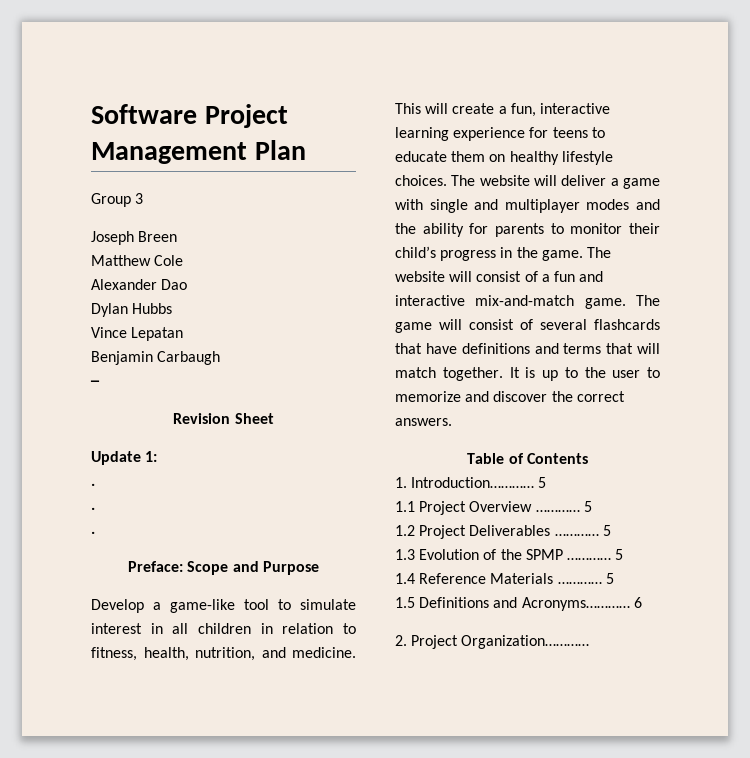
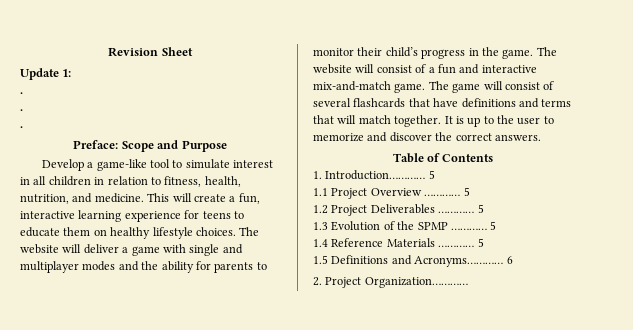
[91,104,288,128] [91,140,306,164] [91,193,144,207] [91,231,178,245] [91,255,184,266] [91,279,188,290] [91,303,173,317] [91,327,184,341] [91,351,221,365] [90,380,100,386] Software Project Management Plan // Group 3 // Joseph Breen // Matthew Cole // Alexander Dao // Dylan Hubbs // Vince Lepatan // Benjamin Carbaugh // ─ // -> (108, 52) none

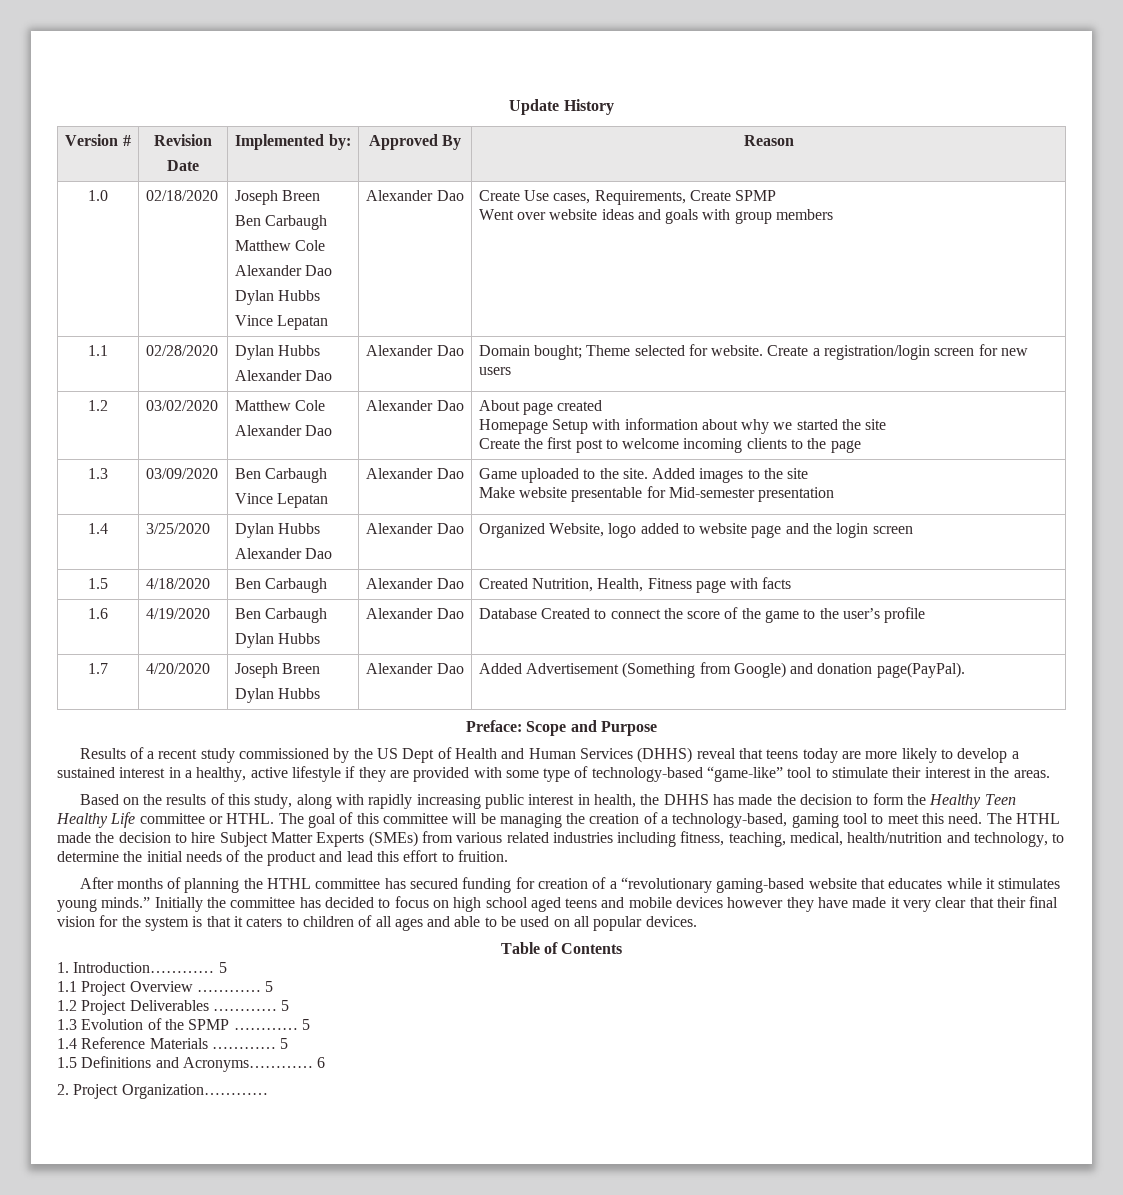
[108,47,193,57] [20,68,72,80] [20,92,23,94] [20,109,23,111] [20,126,23,128] [73,140,227,152] [41,159,274,171] [20,176,241,187] [20,193,260,204] [20,210,244,222] [20,227,260,239] [20,244,243,256] [20,261,267,273] [313,47,557,59] [313,64,537,74] [313,81,555,93] [313,98,572,108] [313,115,554,127] [313,132,541,142] Revision Sheet // Update 1: // . // . // . // Preface: Scope and Purpose // Develop a game-like tool to simulate interest in all children in relation to fitness, health, nutrition, and medicine. This will create a fun, interactive learning experience for teens to educate them on healthy lifestyle choices. The website will deliver a game with single and multiplayer modes and the ability for parents to monitor their child’s progress in the game. The website will consist of a fun and interactive mix-and-match game. The game will consist of several flashcards that have definitions and terms that will match together. It is up to the user to memorize and discover the correct answers. -> [509,99,614,115] [65,134,131,146] [154,134,212,146] [167,160,199,171] [235,134,351,150] [368,134,462,150] [743,135,794,146] [88,190,108,201] [145,190,218,201] [234,190,320,205] [234,215,327,230] [234,240,325,251] [234,265,332,276] [234,290,320,305] [234,315,328,330] [366,190,464,201] [478,190,777,205] [478,209,834,224] [88,345,108,356] [145,345,218,356] [234,345,320,360] [234,370,332,381] [366,345,464,356] [478,344,1029,360] [478,367,511,375] [88,400,108,411] [145,400,218,411] [234,400,325,411] [234,425,332,436] [366,400,464,411] [478,400,603,415] [478,418,887,434] [478,437,861,453] [88,468,108,479] [145,468,218,479] [234,468,327,483] [234,493,328,508] [366,468,464,479] [478,468,809,483] [478,486,835,502] [88,523,108,534] [145,523,210,534] [234,523,320,538] [234,548,332,559] [366,523,464,534] [478,523,913,538] [88,578,108,589] [145,578,210,589] [234,578,327,593] [366,578,464,589] [478,577,792,593] [88,608,108,619] [145,608,210,619] [234,608,327,623] [234,633,320,648] [366,608,464,619] [478,607,926,623] [88,663,108,674] [145,663,210,674] [234,663,320,678] [234,688,320,703] [366,663,464,674] [478,662,965,678] [466,720,657,736] [79,747,1019,763] [57,766,1050,782] [79,793,1016,809] [56,812,1061,828] [57,831,1065,847] [57,850,508,866] [79,877,1061,893] [57,896,1059,912] [57,915,697,931] Update History // Version # | Revision // Date | Implemented by: | Approved By | Reason // 1.0 | 02/18/2020 | Joseph Breen // Ben Carbaugh // Matthew Cole // Alexander Dao // Dylan Hubbs // Vince Lepatan | Alexander Dao | Create Use cases, Requirements, Create SPMP // Went over website ideas and goals with group members // 1.1 | 02/28/2020 | Dylan Hubbs // Alexander Dao | Alexander Dao | Domain bought; Theme selected for website. Create a registration/login screen for new users // 1.2 | 03/02/2020 | Matthew Cole // Alexander Dao | Alexander Dao | About page created // Homepage Setup with information about why we started the site // Create the first post to welcome incoming clients to the page // 1.3 | 03/09/2020 | Ben Carbaugh // Vince Lepatan | Alexander Dao | Game uploaded to the site. Added images to the site // Make website presentable for Mid-semester presentation // 1.4 | 3/25/2020 | Dylan Hubbs // Alexander Dao | Alexander Dao | Organized Website, logo added to website page and the login screen // 1.5 | 4/18/2020 | Ben Carbaugh | Alexander Dao | Created Nutrition, Health, Fitness page with facts // 1.6 | 4/19/2020 | Ben Carbaugh // Dylan Hubbs | Alexander Dao | Database Created to connect the score of the game to the user’s profile // 1.7 | 4/20/2020 | Joseph Breen // Dylan Hubbs | Alexander Dao | Added Advertisement (Something from Google) and donation page(PayPal). // Preface: Scope and Purpose // Results of a recent study commissioned by the US Dept of Health and Human Services (DHHS) reveal that teens today are more likely to develop a sustained interest in a healthy, active lifestyle if they are provided with some type of technology-based “game-like” tool to stimulate their interest in the areas. // Based on the results of this study, along with rapidly increasing public interest in health, the DHHS has made the decision to form the Healthy Teen Healthy Life committee or HTHL. The goal of this committee will be managing the creation of a technology-based, gaming tool to meet this need. The HTHL made the decision to hire Subject Matter Experts (SMEs) from various related industries including fitness, teaching, medical, health/nutrition and technology, to determine the initial needs of the product and lead this effort to fruition. // After months of planning the HTHL committee has secured funding for creation of a “revolutionary gaming-based website that educates while it stimulates young minds.” Initially the committee has decided to focus on high school aged teens and mobile devices however they have made it very clear that their final vision for the system is that it caters to children of all ages and able to be used on all popular devices.

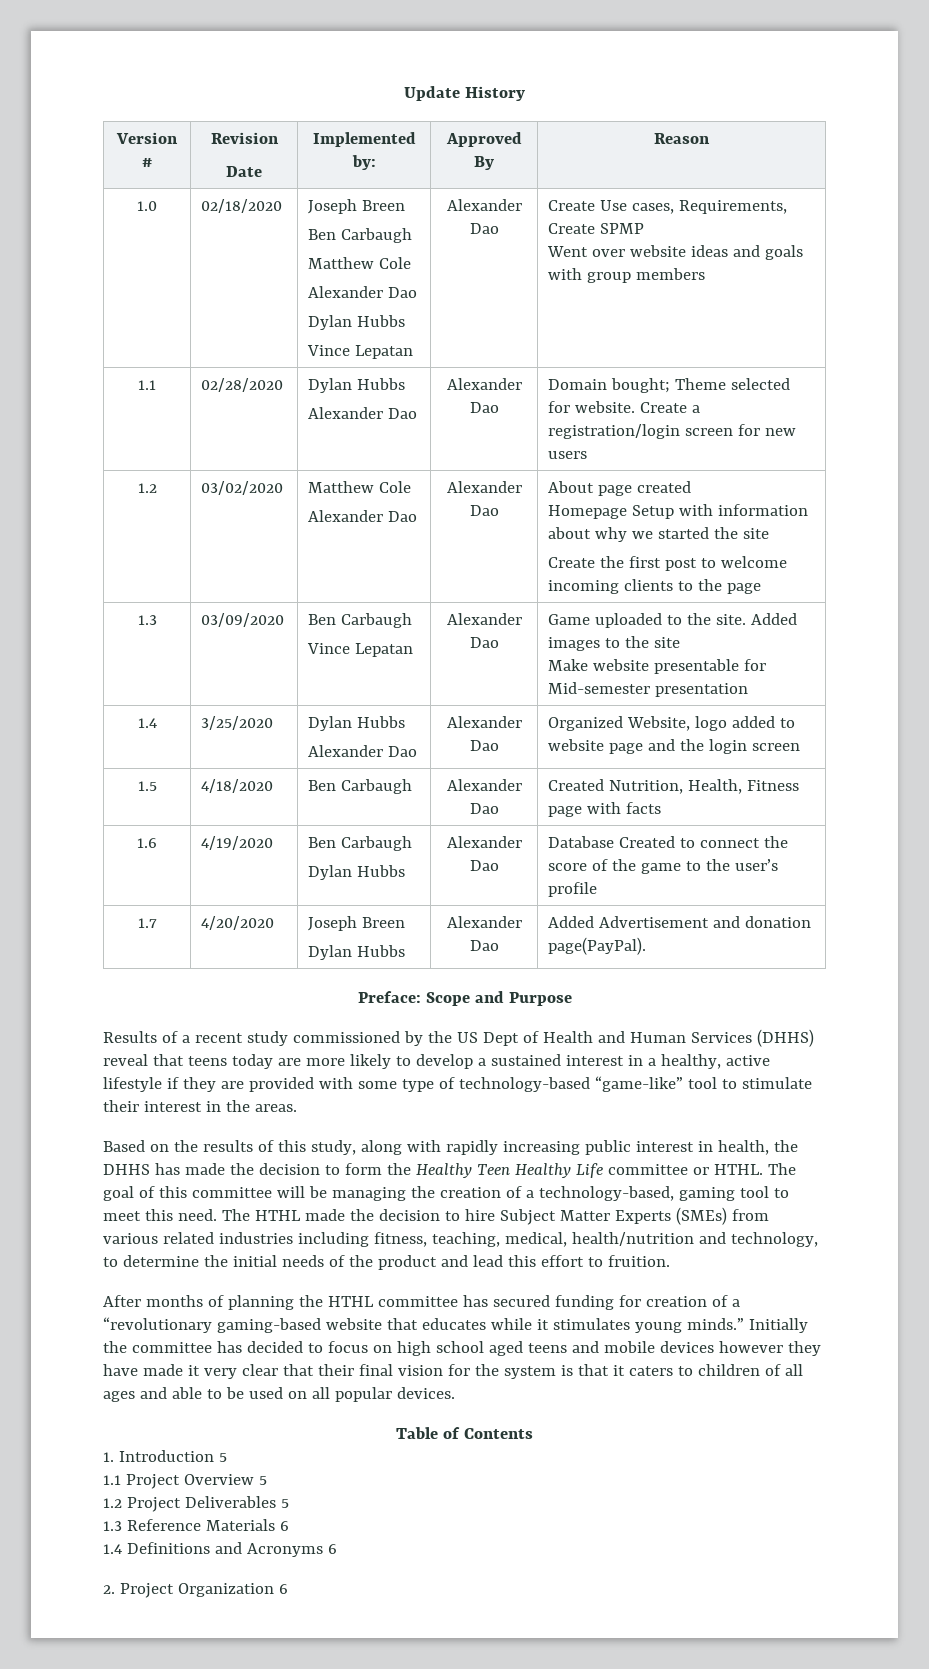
[622,662,786,678] (Something from Google) -> (710, 922) none
[73,962,215,973] Introduction………… -> [118,1450,214,1462] Introduction
[196,990,261,992] ………… -> (254, 1479) none
[212,1009,277,1011] ………… -> (276, 1502) none
[81,1018,310,1030] [57,1037,289,1049] [57,1057,77,1068] Evolution of the SPMP ………… 5 // 1.4 Reference Materials ………… 5 // 1.5 -> [126,1519,289,1531] [103,1544,122,1554] Reference Materials 6 // 1.4
[182,1057,313,1072] Acronyms………… -> [246,1543,323,1557] Acronyms
[121,1084,268,1099] Organization………… -> [177,1583,288,1597] Organization 6

